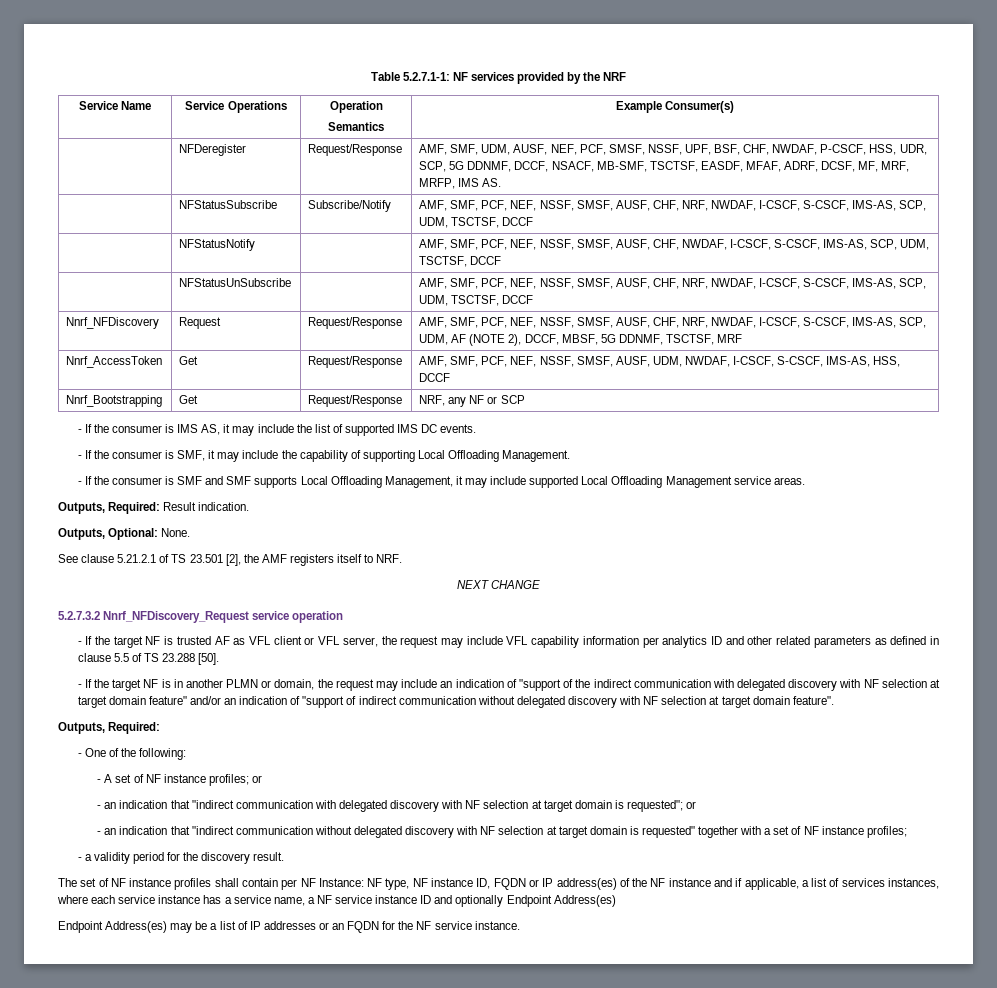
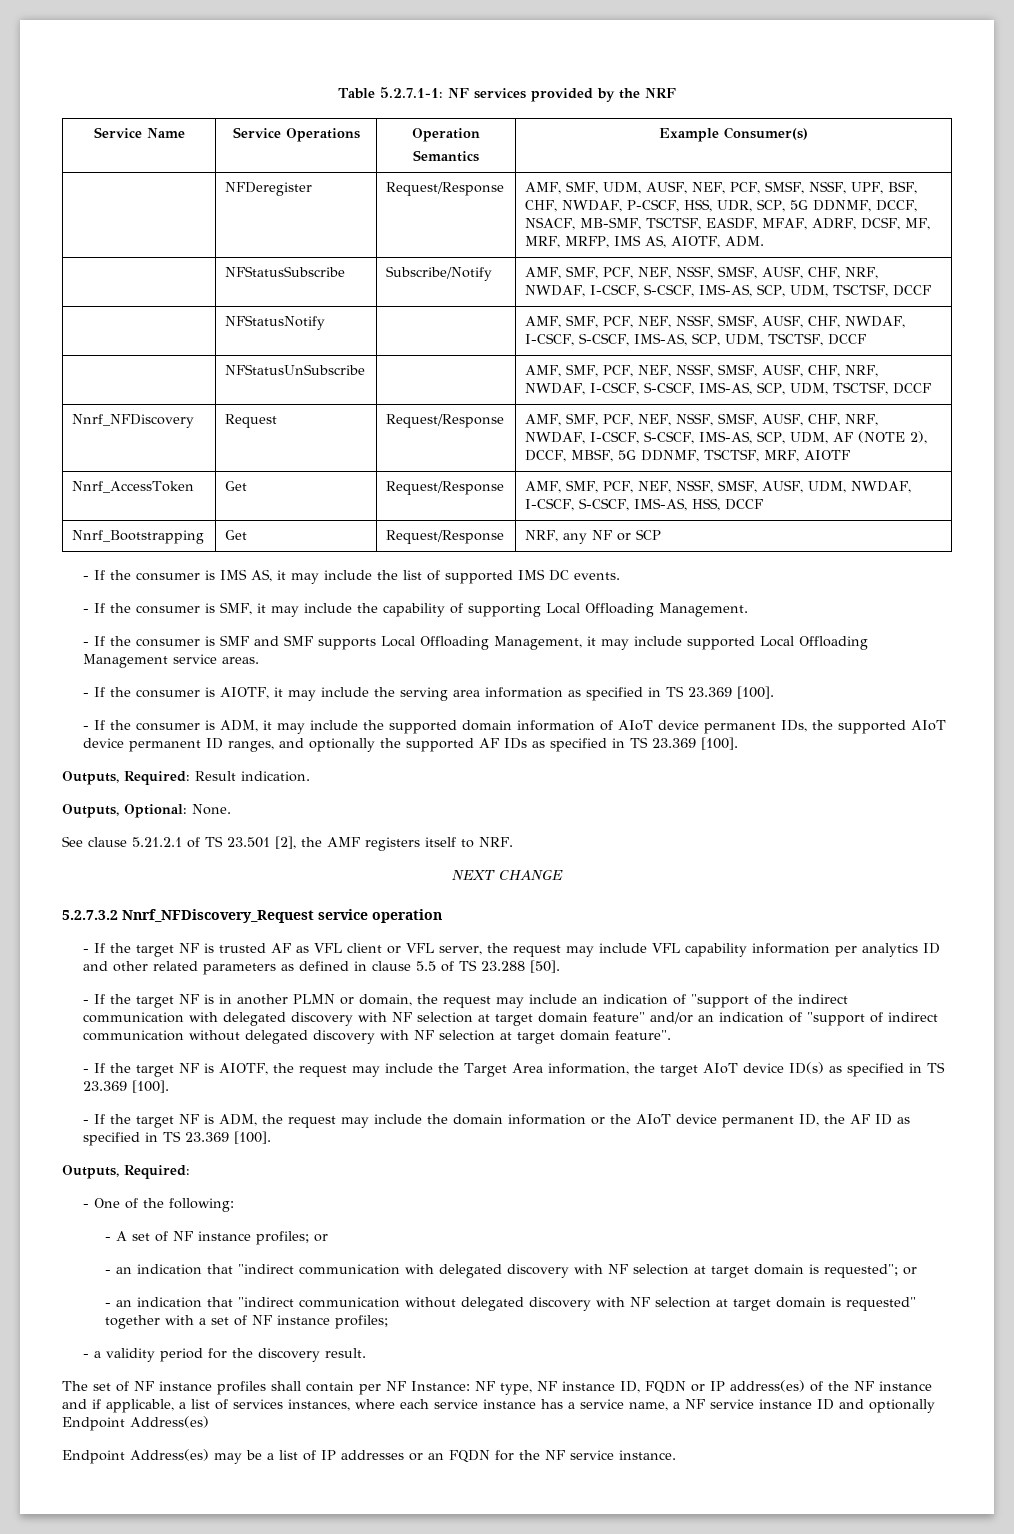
[482,178,502,187] AS. -> [645,235,765,248] AS, AIOTF, ADM.
[717,334,743,343] MRF -> [764,450,851,462] MRF, AIOTF
(805, 481) none -> [83,686,775,701] [83,720,947,734] [83,737,739,752] // - If the consumer is AIOTF, it may include the serving area information as specified in TS 23.369 [100]. // - If the consumer is ADM, it may include the supported domain information of AIoT device permanent IDs, the supported AIoT device permanent ID ranges, and optionally the supported AF IDs as specified in TS 23.369 [100].
(834, 700) none -> [83,1062,946,1077] [83,1080,170,1093] [83,1114,911,1128] [83,1131,272,1146] // - If the target NF is AIOTF, the request may include the Target Area information, the target AIoT device ID(s) as specified in TS 23.369 [100]. // - If the target NF is ADM, the request may include the domain information or the AIoT device permanent ID, the AF ID as specified in TS 23.369 [100].

